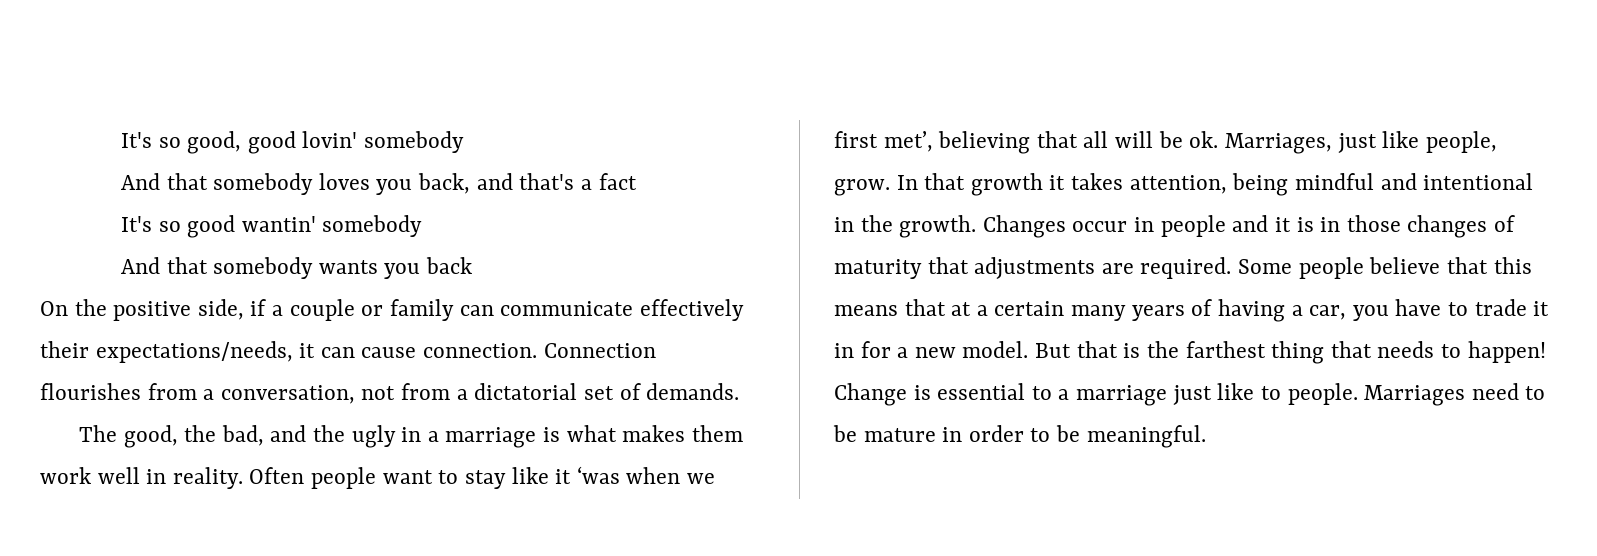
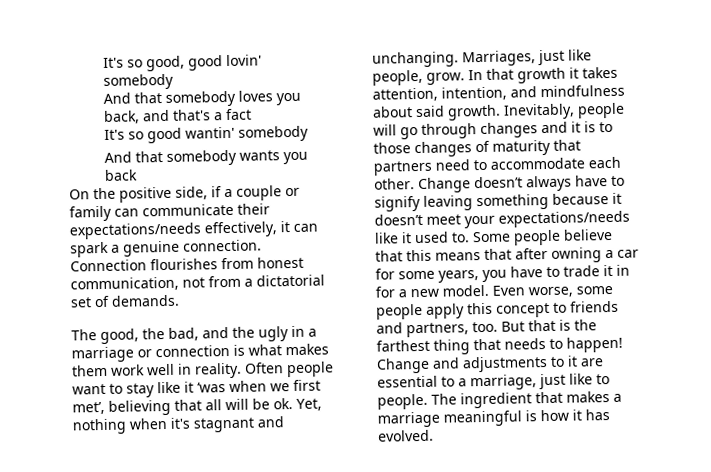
[639,299,744,321] [40,341,417,363] effectively their expectations/needs, it can cause -> [237,203,270,215] [69,221,318,240] [70,240,180,258] their expectations/needs effectively, it can spark a genuine
[203,385,355,404] a conversation, -> [257,256,304,269] [70,276,179,292] honest communication,
(537, 437) none -> [137,344,230,358] or connection
(1219, 139) none -> [296,398,322,411] [72,416,284,435] [372,51,459,68] Yet, nothing when it's stagnant and unchanging.
[1232,173,1534,196] [834,215,1226,238] being mindful and intentional in the growth. Changes occur in people -> [441,84,625,101] [372,102,625,121] [373,122,538,140] intention, and mindfulness about said growth. Inevitably, people will go through changes
[1320,217,1341,232] in -> [599,121,613,133] to
[974,257,1232,279] adjustments are required. -> [373,156,621,176] [374,175,625,194] [374,192,622,212] [374,210,630,229] [374,231,470,244] partners need to accommodate each other. Change doesn’t always have to signify leaving something because it doesn’t meet your expectations/needs like it used to.
[951,299,1347,322] at a certain many years of having a car, -> [515,247,639,263] [375,268,479,283] after owning a car for some years,
(1029, 349) none -> [492,285,613,298] [376,300,619,320] [376,321,498,338] Even worse, some people apply this concept to friends and partners, too.
[913,385,931,400] is -> [432,355,604,373] and adjustments to it are
[1076,385,1168,406] marriage -> [470,374,537,391] marriage,
[1364,383,1546,406] [833,425,1206,448] Marriages need to be mature in order to be meaningful. -> [431,391,622,409] [377,409,610,428] [378,429,434,442] The ingredient that makes a marriage meaningful is how it has evolved.

